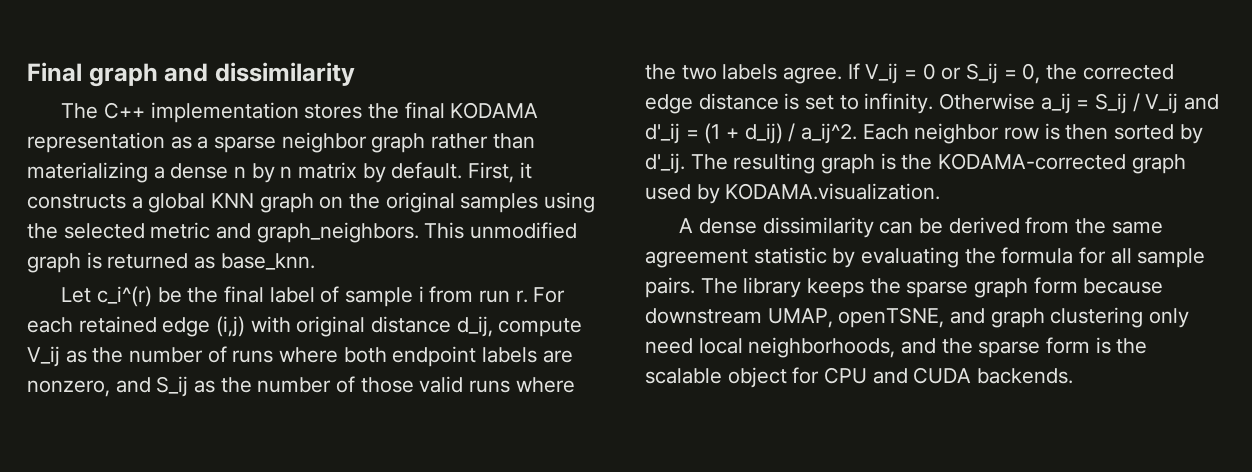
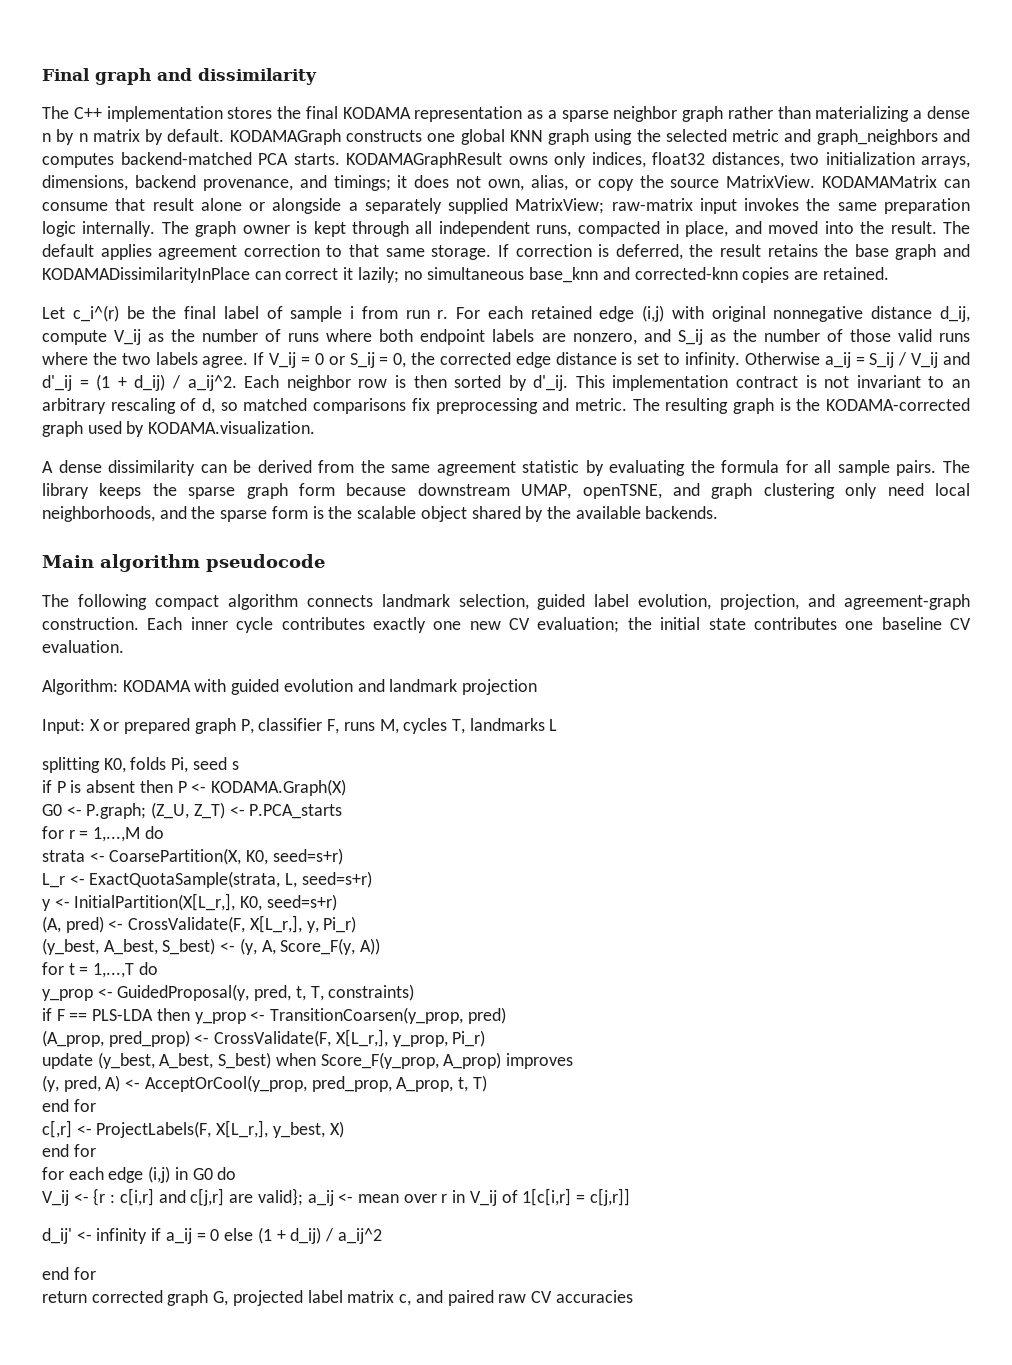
[468,162,532,183] [27,192,539,213] First, it constructs a global KNN graph on the original samples -> [229,129,590,145] KODAMAGraph constructs one global KNN graph
[256,222,578,243] [27,252,315,273] graph_neighbors. This unmodified graph is returned as base_knn. -> [816,129,971,145] [42,152,970,168] [42,175,970,191] [42,198,970,214] [42,221,971,237] [42,244,970,260] [42,267,889,283] graph_neighbors and computes backend-matched PCA starts. KODAMAGraphResult owns only indices, float32 distances, two initialization arrays, dimensions, backend provenance, and timings; it does not own, alias, or copy the source MatrixView. KODAMAMatrix can consume that result alone or alongside a separately supplied MatrixView; raw-matrix input invokes the same preparation logic internally. The graph owner is kept through all independent runs, compacted in place, and moved into the result. The default applies agreement correction to that same storage. If correction is deferred, the result retains the base graph and KODAMADissimilarityInPlace can correct it lazily; no simultaneous base_knn and corrected-knn copies are retained.
(366, 326) none -> [773,306,864,322] nonnegative
(685, 163) none -> [575,375,971,391] [42,398,627,414] This implementation contract is not invariant to an arbitrary rescaling of d, so matched comparisons fix preprocessing and metric.
[792,367,1074,384] for CPU and CUDA backends. -> [471,506,719,522] [42,554,325,572] [42,594,970,610] [42,617,971,633] [42,640,124,653] [42,679,538,695] [42,718,558,734] [42,757,239,773] [42,779,347,796] [42,802,343,819] [42,826,164,842] [42,848,343,865] [42,871,372,888] [42,893,337,911] [42,915,357,933] [42,938,381,955] [42,962,158,978] [42,984,415,1001] [42,1007,506,1024] [42,1029,486,1047] [42,1052,574,1069] [42,1075,487,1092] [42,1099,96,1112] [42,1120,344,1138] [42,1144,96,1157] [42,1166,237,1183] [42,1188,630,1206] [42,1227,382,1244] [42,1267,96,1280] [42,1290,633,1306] shared by the available backends. // Main algorithm pseudocode // The following compact algorithm connects landmark selection, guided label evolution, projection, and agreement-graph construction. Each inner cycle contributes exactly one new CV evaluation; the initial state contributes one baseline CV evaluation. // Algorithm: KODAMA with guided evolution and landmark projection // Input: X or prepared graph P, classifier F, runs M, cycles T, landmarks L // splitting K0, folds Pi, seed s // if P is absent then P <- KODAMA.Graph(X) // G0 <- P.graph; (Z_U, Z_T) <- P.PCA_starts // for r = 1,...,M do // strata <- CoarsePartition(X, K0, seed=s+r) // L_r <- ExactQuotaSample(strata, L, seed=s+r) // y <- InitialPartition(X[L_r,], K0, seed=s+r) // (A, pred) <- CrossValidate(F, X[L_r,], y, Pi_r) // (y_best, A_best, S_best) <- (y, A, Score_F(y, A)) // for t = 1,...,T do // y_prop <- GuidedProposal(y, pred, t, T, constraints) // if F == PLS-LDA then y_prop <- TransitionCoarsen(y_prop, pred) // (A_prop, pred_prop) <- CrossValidate(F, X[L_r,], y_prop, Pi_r) // update (y_best, A_best, S_best) when Score_F(y_prop, A_prop) improves // (y, pred, A) <- AcceptOrCool(y_prop, pred_prop, A_prop, t, T) // end for // c[,r] <- ProjectLabels(F, X[L_r,], y_best, X) // end for // for each edge (i,j) in G0 do // V_ij <- {r : c[i,r] and c[j,r] are valid}; a_ij <- mean over r in V_ij of 1[c[i,r] = c[j,r]] // d_ij' <- infinity if a_ij = 0 else (1 + d_ij) / a_ij^2 // end for // return corrected graph G, projected label matrix c, and paired raw CV accuracies

